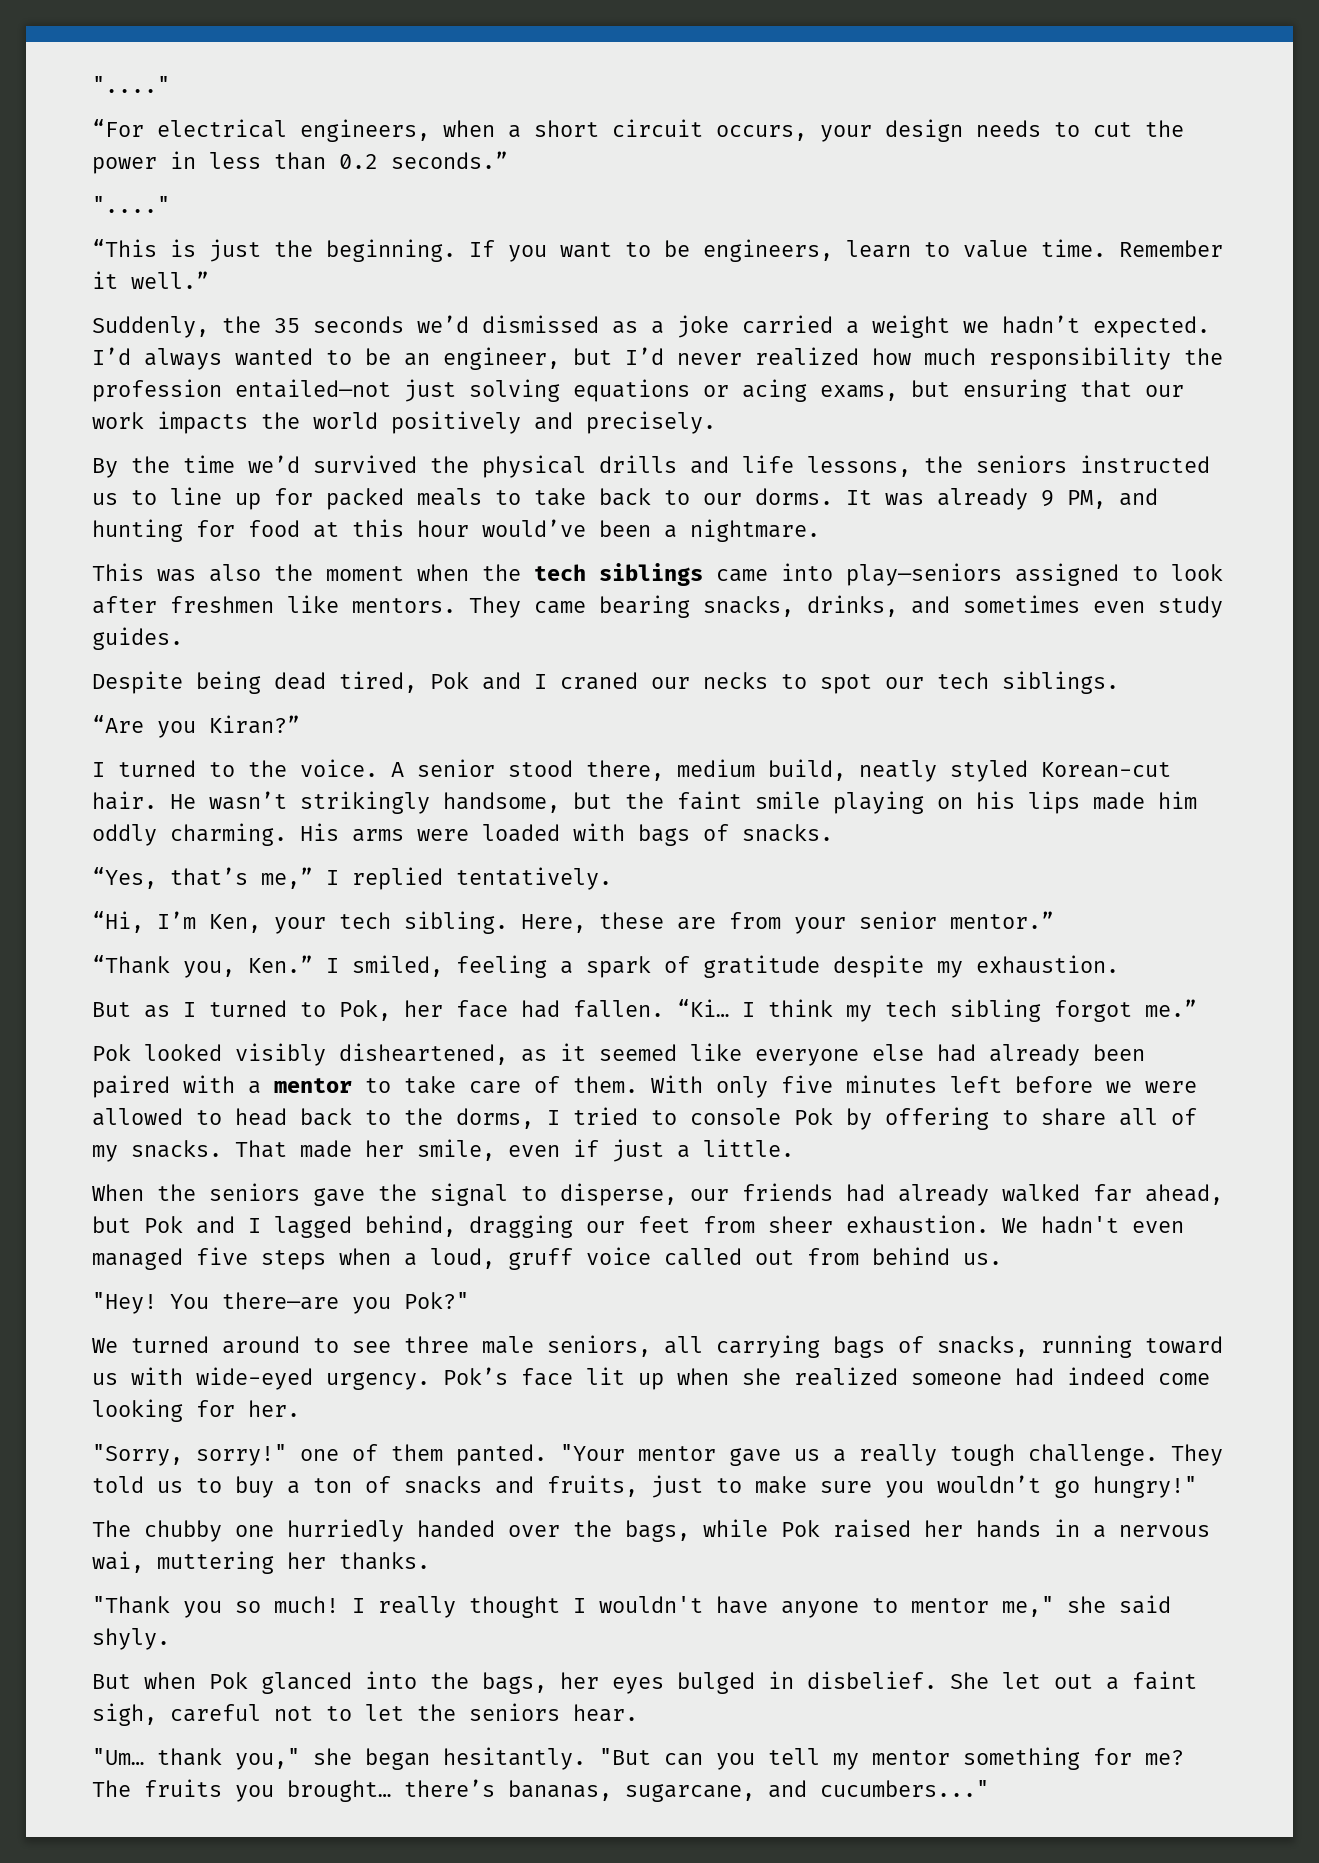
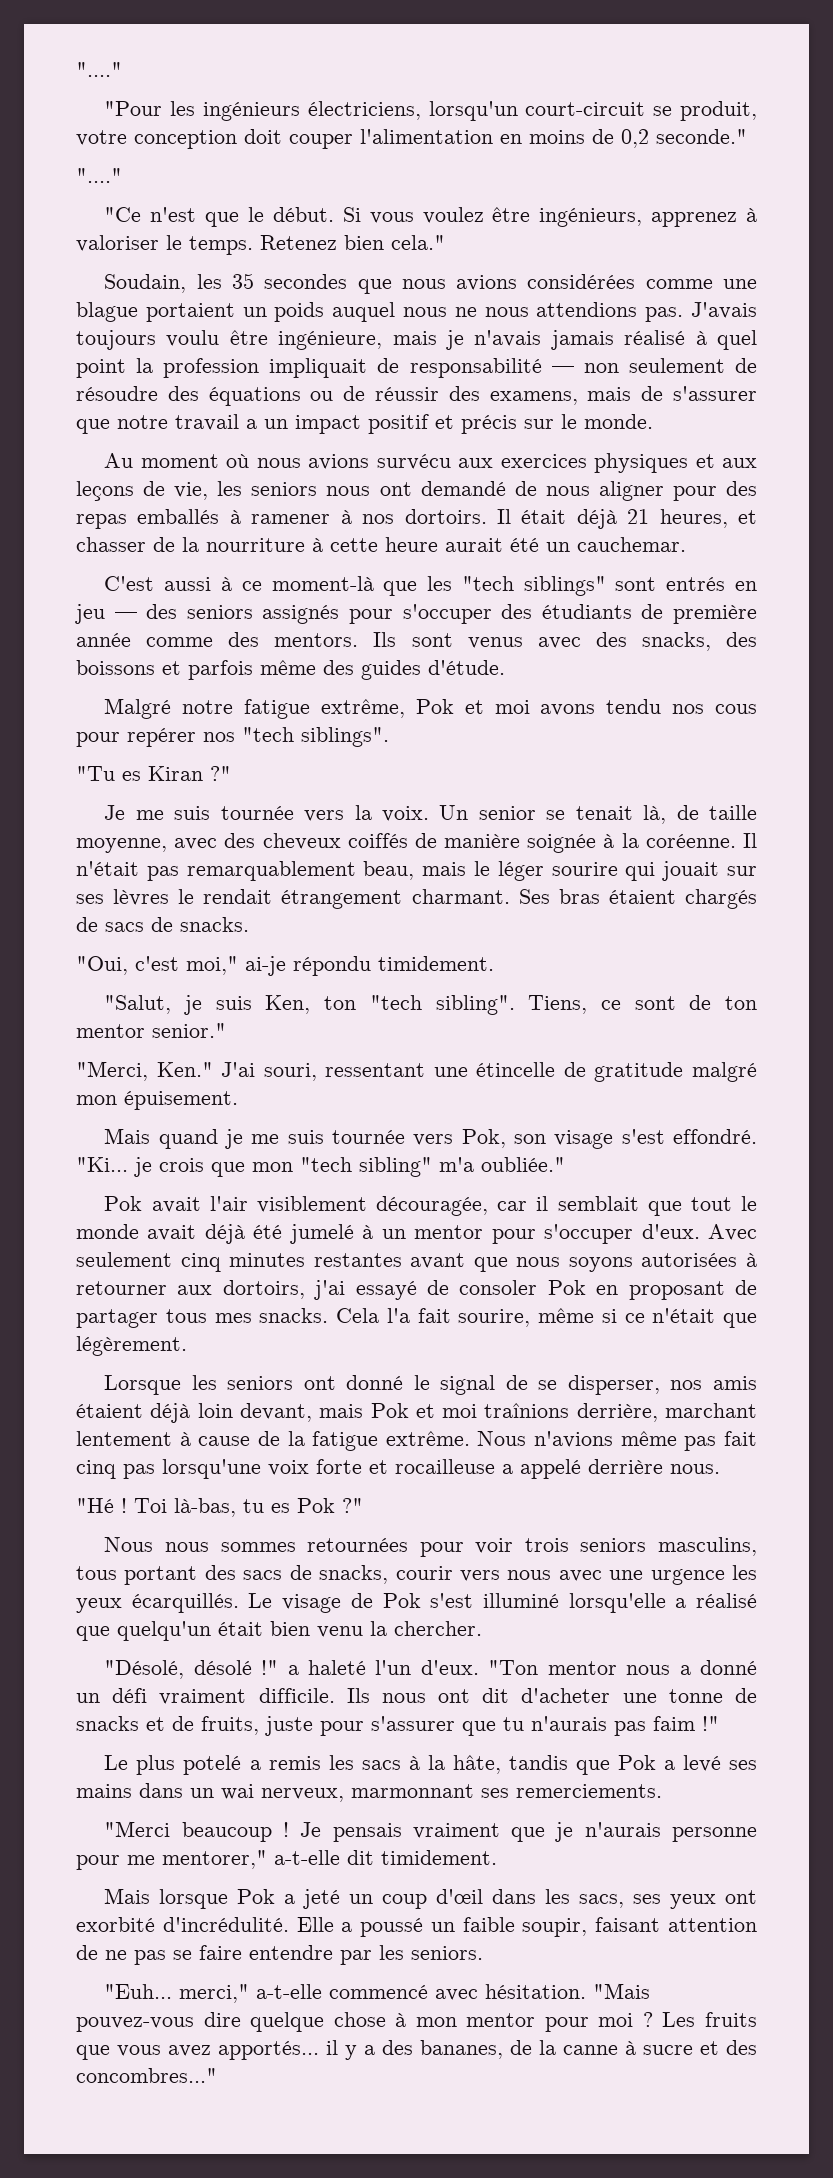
[92,76,170,93] [92,119,1184,142] [92,151,508,174] [92,196,170,213] [92,239,1223,262] [92,271,209,289] [92,315,1210,338] [92,347,1223,370] [92,379,1184,402] [92,411,716,434] [92,455,1210,478] [92,487,1158,510] [92,519,820,542] [92,563,1223,586] [92,595,1223,618] [92,627,183,650] [92,671,1119,694] [92,715,300,738] [92,759,1171,782] [92,791,1197,814] [92,823,833,846] [92,867,612,890] [92,911,1054,934] [92,955,1119,978] [92,999,1197,1022] [92,1043,1145,1066] [92,1075,1197,1098] [92,1107,1197,1130] [92,1139,794,1162] [92,1183,1223,1206] [92,1215,1184,1238] [92,1247,1002,1270] [92,1292,469,1314] [92,1335,1223,1358] [92,1367,1210,1390] [92,1399,300,1422] [92,1444,1223,1466] [92,1475,1197,1498] [92,1519,1210,1542] [92,1551,430,1574] [92,1595,1171,1618] [92,1628,170,1650] [92,1671,1197,1694] [92,1703,638,1726] [92,1747,1184,1770] [92,1779,989,1802] "...." // “For electrical engineers, when a short circuit occurs, your design needs to cut the power in less than 0.2 seconds.” // "...." // “This is just the beginning. If you want to be engineers, learn to value time. Remember it well.” // Suddenly, the 35 seconds we’d dismissed as a joke carried a weight we hadn’t expected. I’d always wanted to be an engineer, but I’d never realized how much responsibility the profession entailed—not just solving equations or acing exams, but ensuring that our work impacts the world positively and precisely. // By the time we’d survived the physical drills and life lessons, the seniors instructed us to line up for packed meals to take back to our dorms. It was already 9 PM, and hunting for food at this hour would’ve been a nightmare. // This was also the moment when the tech siblings came into play—seniors assigned to look after freshmen like mentors. They came bearing snacks, drinks, and sometimes even study guides. // Despite being dead tired, Pok and I craned our necks to spot our tech siblings. // “Are you Kiran?” // I turned to the voice. A senior stood there, medium build, neatly styled Korean-cut hair. He wasn’t strikingly handsome, but the faint smile playing on his lips made him oddly charming. His arms were loaded with bags of snacks. // “Yes, that’s me,” I replied tentatively. // “Hi, I’m Ken, your tech sibling. Here, these are from your senior mentor.” // “Thank you, Ken.” I smiled, feeling a spark of gratitude despite my exhaustion. // But as I turned to Pok, her face had fallen. “Ki… I think my tech sibling forgot me.” // Pok looked visibly disheartened, as it seemed like everyone else had already been paired with a mentor to take care of them. With only five minutes left before we were allowed to head back to the dorms, I tried to console Pok by offering to share all of my snacks. That made her smile, even if just a little. // When the seniors gave the signal to disperse, our friends had already walked far ahead, but Pok and I lagged behind, dragging our feet from sheer exhaustion. We hadn't even managed five steps when a loud, gruff voice called out from behind us. // "Hey! You there—are you Pok?" // We turned around to see three male seniors, all carrying bags of snacks, running toward us with wide-eyed urgency. Pok’s face lit up when she realized someone had indeed come looking for her. // "Sorry, sorry!" one of them panted. "Your mentor gave us a really tough challenge. They told us to buy a ton of snacks and fruits, just to make sure you wouldn’t go hungry!" // The chubby one hurriedly handed over the bags, while Pok raised her hands in a nervous wai, muttering her thanks. // "Thank you so much! I really thought I wouldn't have anyone to mentor me," she said shyly. // But when Pok glanced into the bags, her eyes bulged in disbelief. She let out a faint sigh, careful not to let the seniors hear. // "Um… thank you," she began hesitantly. "But can you tell my mentor something for me? The fruits you brought… there’s bananas, sugarcane, and cucumbers..." -> [76,62,122,77] [104,101,758,121] [76,129,747,149] [76,168,122,183] [104,207,757,227] [76,235,445,255] [104,273,757,294] [76,302,757,322] [76,330,757,350] [76,358,757,378] [76,386,757,406] [76,414,653,434] [104,453,757,473] [76,481,758,501] [76,509,757,529] [76,537,686,552] [104,576,757,596] [75,604,758,624] [76,632,758,651] [76,660,505,680] [104,698,757,719] [76,727,389,747] [76,766,231,781] [104,805,758,824] [76,833,757,853] [76,861,757,881] [76,889,757,909] [76,917,249,932] [76,956,494,976] [104,995,758,1015] [76,1023,226,1038] [76,1061,757,1082] [76,1091,238,1110] [104,1128,758,1149] [76,1157,565,1177] [104,1196,758,1216] [76,1224,757,1244] [76,1252,757,1272] [76,1280,757,1300] [76,1308,757,1328] [76,1336,187,1356] [104,1375,757,1395] [76,1403,757,1423] [76,1431,757,1451] [76,1459,720,1479] [76,1498,363,1517] [104,1537,757,1557] [76,1565,757,1585] [76,1593,757,1613] [76,1621,482,1641] [104,1660,757,1679] [76,1688,757,1705] [76,1716,719,1736] [104,1755,757,1775] [76,1783,662,1802] [104,1821,757,1842] [76,1850,497,1870] [104,1888,758,1909] [76,1917,757,1937] [76,1945,483,1965] [104,1983,651,2003] [76,2012,757,2032] [76,2040,757,2060] [76,2068,217,2083] "...." // "Pour les ingénieurs électriciens, lorsqu'un court-circuit se produit, votre conception doit couper l'alimentation en moins de 0,2 seconde." // "...." // "Ce n'est que le début. Si vous voulez être ingénieurs, apprenez à valoriser le temps. Retenez bien cela." // Soudain, les 35 secondes que nous avions considérées comme une blague portaient un poids auquel nous ne nous attendions pas. J'avais toujours voulu être ingénieure, mais je n'avais jamais réalisé à quel point la profession impliquait de responsabilité — non seulement de résoudre des équations ou de réussir des examens, mais de s'assurer que notre travail a un impact positif et précis sur le monde. // Au moment où nous avions survécu aux exercices physiques et aux leçons de vie, les seniors nous ont demandé de nous aligner pour des repas emballés à ramener à nos dortoirs. Il était déjà 21 heures, et chasser de la nourriture à cette heure aurait été un cauchemar. // C'est aussi à ce moment-là que les "tech siblings" sont entrés en jeu — des seniors assignés pour s'occuper des étudiants de première année comme des mentors. Ils sont venus avec des snacks, des boissons et parfois même des guides d'étude. // Malgré notre fatigue extrême, Pok et moi avons tendu nos cous pour repérer nos "tech siblings". // "Tu es Kiran ?" // Je me suis tournée vers la voix. Un senior se tenait là, de taille moyenne, avec des cheveux coiffés de manière soignée à la coréenne. Il n'était pas remarquablement beau, mais le léger sourire qui jouait sur ses lèvres le rendait étrangement charmant. Ses bras étaient chargés de sacs de snacks. // "Oui, c'est moi," ai-je répondu timidement. // "Salut, je suis Ken, ton "tech sibling". Tiens, ce sont de ton mentor senior." // "Merci, Ken." J'ai souri, ressentant une étincelle de gratitude malgré mon épuisement. // Mais quand je me suis tournée vers Pok, son visage s'est effondré. "Ki... je crois que mon "tech sibling" m'a oubliée." // Pok avait l'air visiblement découragée, car il semblait que tout le monde avait déjà été jumelé à un mentor pour s'occuper d'eux. Avec seulement cinq minutes restantes avant que nous soyons autorisées à retourner aux dortoirs, j'ai essayé de consoler Pok en proposant de partager tous mes snacks. Cela l'a fait sourire, même si ce n'était que légèrement. // Lorsque les seniors ont donné le signal de se disperser, nos amis étaient déjà loin devant, mais Pok et moi traînions derrière, marchant lentement à cause de la fatigue extrême. Nous n'avions même pas fait cinq pas lorsqu'une voix forte et rocailleuse a appelé derrière nous. // "Hé ! Toi là-bas, tu es Pok ?" // Nous nous sommes retournées pour voir trois seniors masculins, tous portant des sacs de snacks, courir vers nous avec une urgence les yeux écarquillés. Le visage de Pok s'est illuminé lorsqu'elle a réalisé que quelqu'un était bien venu la chercher. // "Désolé, désolé !" a haleté l'un d'eux. "Ton mentor nous a donné un défi vraiment difficile. Ils nous ont dit d'acheter une tonne de snacks et de fruits, juste pour s'assurer que tu n'aurais pas faim !" // Le plus potelé a remis les sacs à la hâte, tandis que Pok a levé ses mains dans un wai nerveux, marmonnant ses remerciements. // "Merci beaucoup ! Je pensais vraiment que je n'aurais personne pour me mentorer," a-t-elle dit timidement. // Mais lorsque Pok a jeté un coup d'œil dans les sacs, ses yeux ont exorbité d'incrédulité. Elle a poussé un faible soupir, faisant attention de ne pas se faire entendre par les seniors. // "Euh... merci," a-t-elle commencé avec hésitation. "Mais pouvez-vous dire quelque chose à mon mentor pour moi ? Les fruits que vous avez apportés... il y a des bananes, de la canne à sucre et des concombres..."

